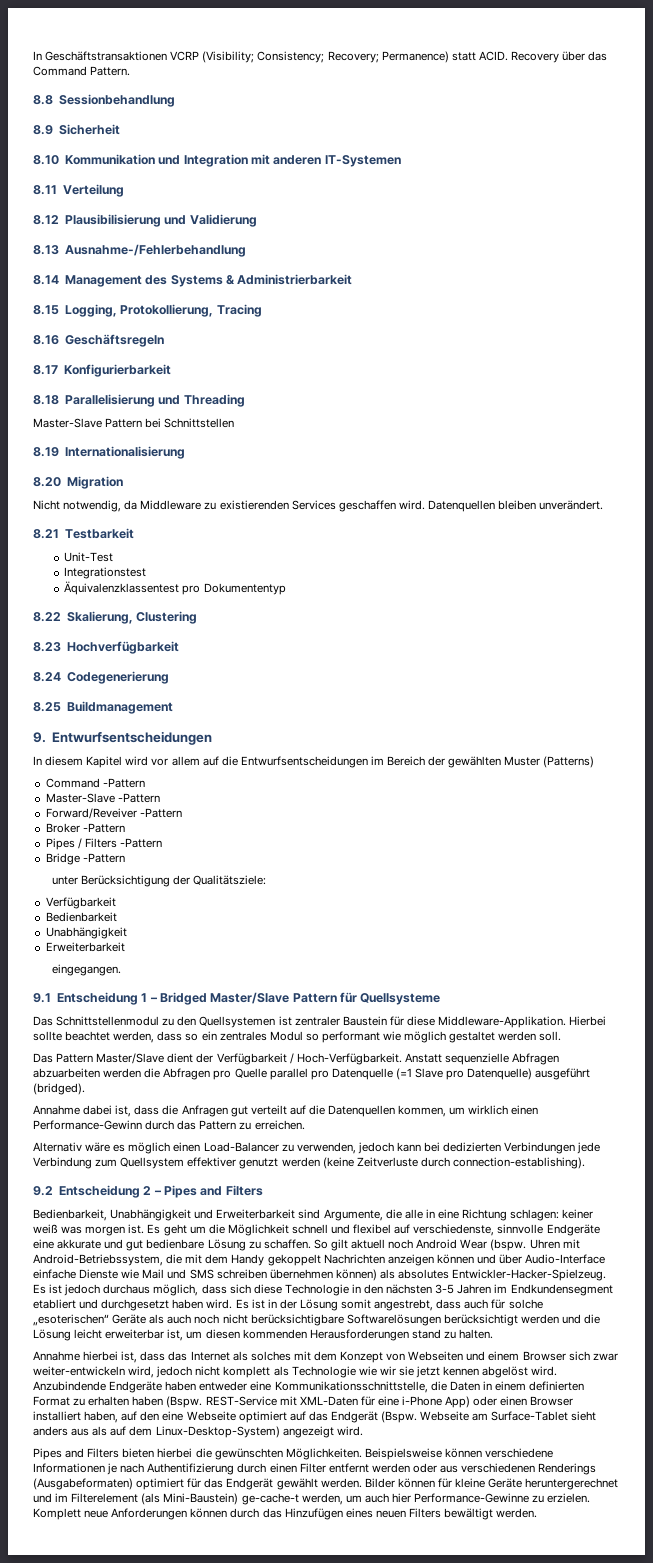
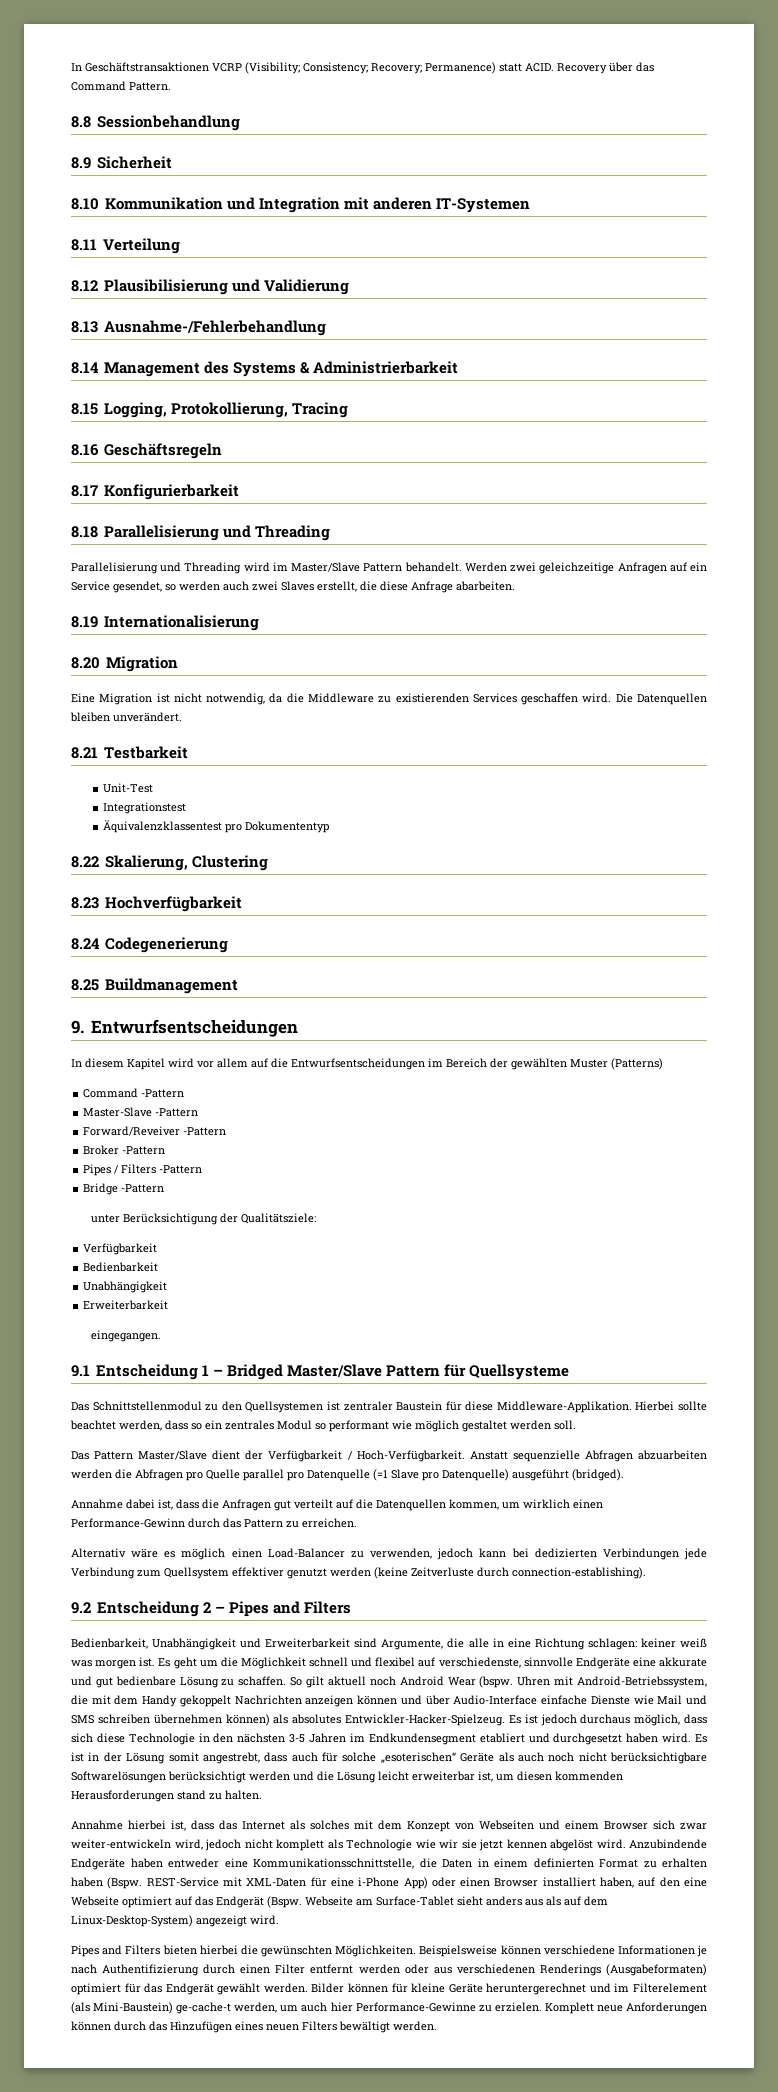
[33,418,235,428] Master-Slave Pattern bei Schnittstellen -> [71,562,708,574] [71,581,515,593] Parallelisierung und Threading wird im Master/Slave Pattern behandelt. Werden zwei geleichzeitige Anfragen auf ein Service gesendet, so werden auch zwei Slaves erstellt, die diese Anfrage abarbeiten.
[33,500,60,510] Nicht -> [71,693,202,705] Eine Migration ist nicht
(138, 505) none -> [286,693,304,703] die
(425, 505) none -> [615,693,633,703] Die

